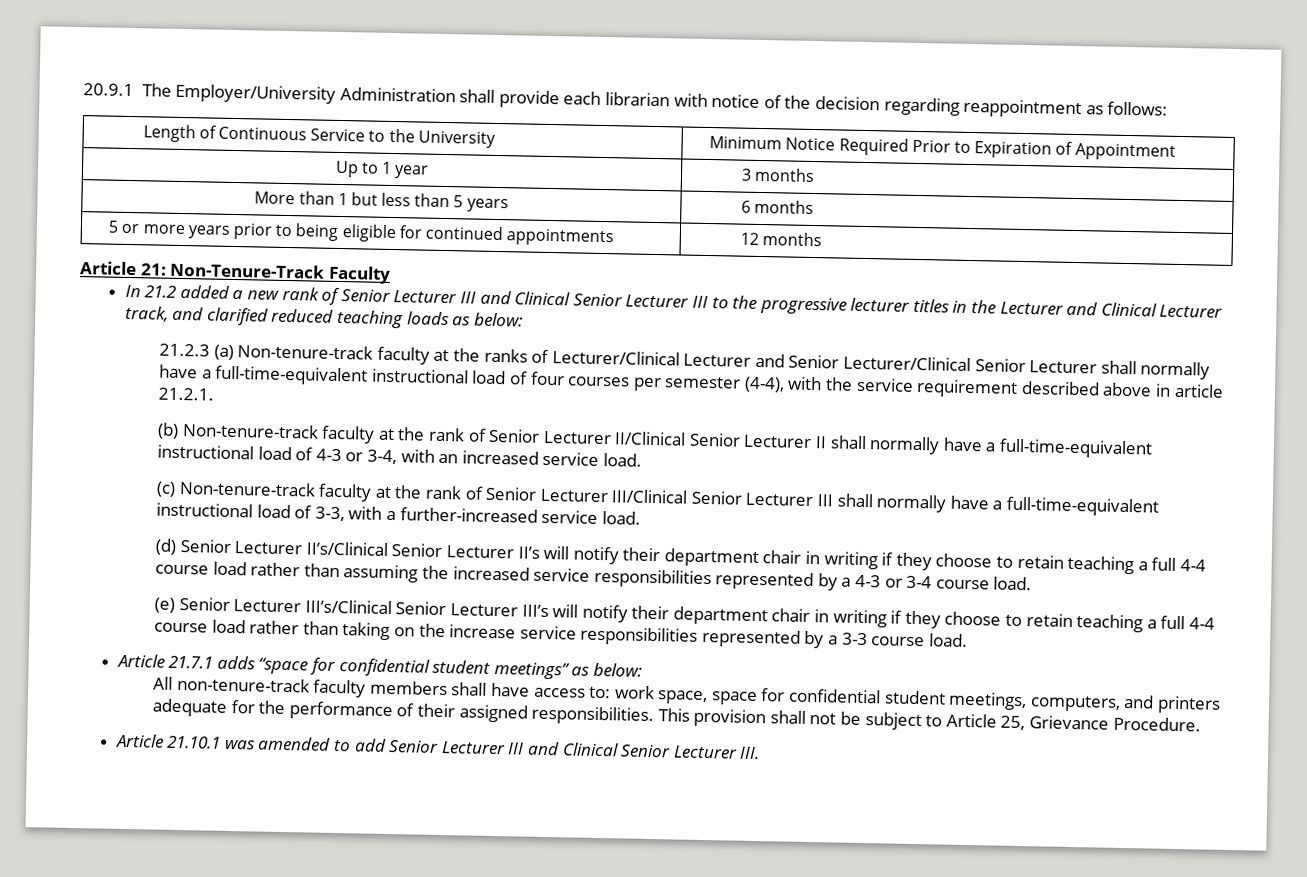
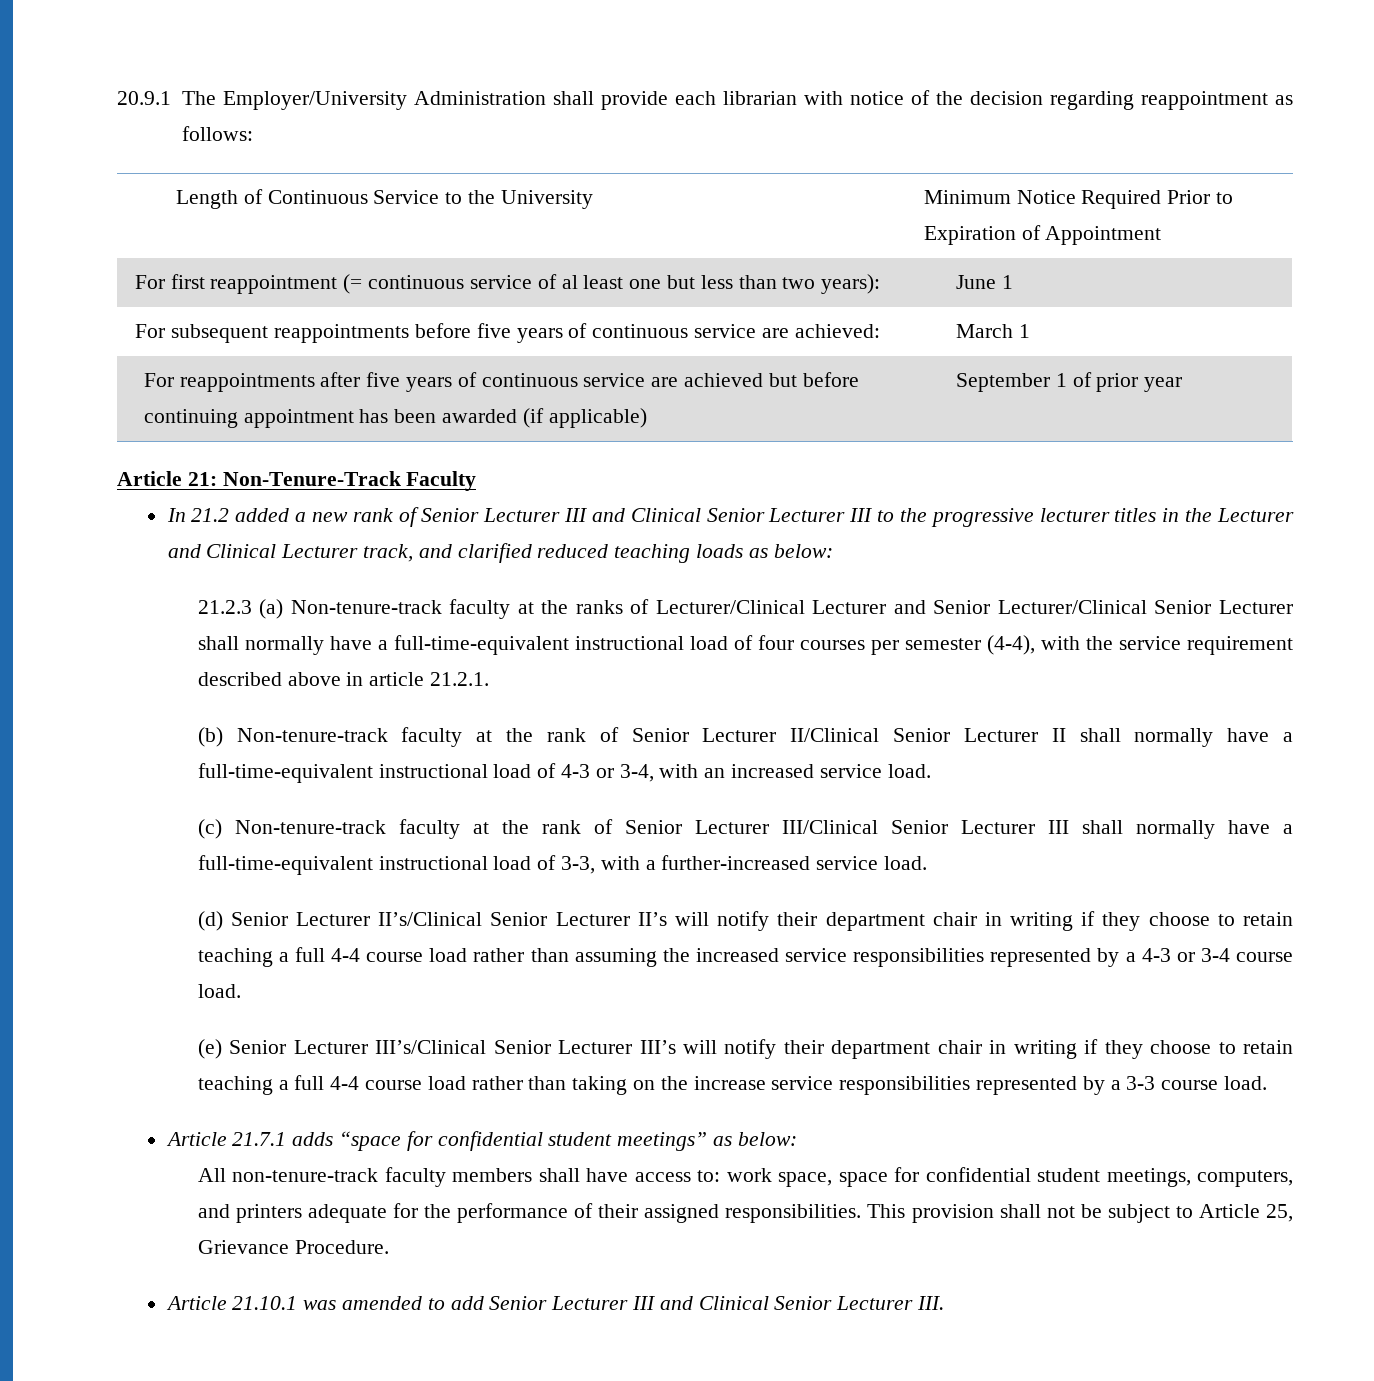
[334,160,430,179] [740,167,815,183] [254,191,509,213] [740,199,814,214] [108,220,615,247] [739,232,822,247] Up to 1 year | 3 months // More than 1 but less than 5 years | 6 months // 5 or more years prior to being eligible for continued appointments | 12 months -> [134,274,881,294] [956,275,1013,289] [135,323,880,343] [956,324,1030,338] [143,372,859,392] [143,408,647,428] [956,372,1183,392] For first reappointment (= continuous service of al least one but less than two years): | June 1 // For subsequent reappointments before five years of continuous service are achieved: | March 1 // For reappointments after five years of continuous service are achieved but before continuing appointment has been awarded (if applicable) | September 1 of prior year

